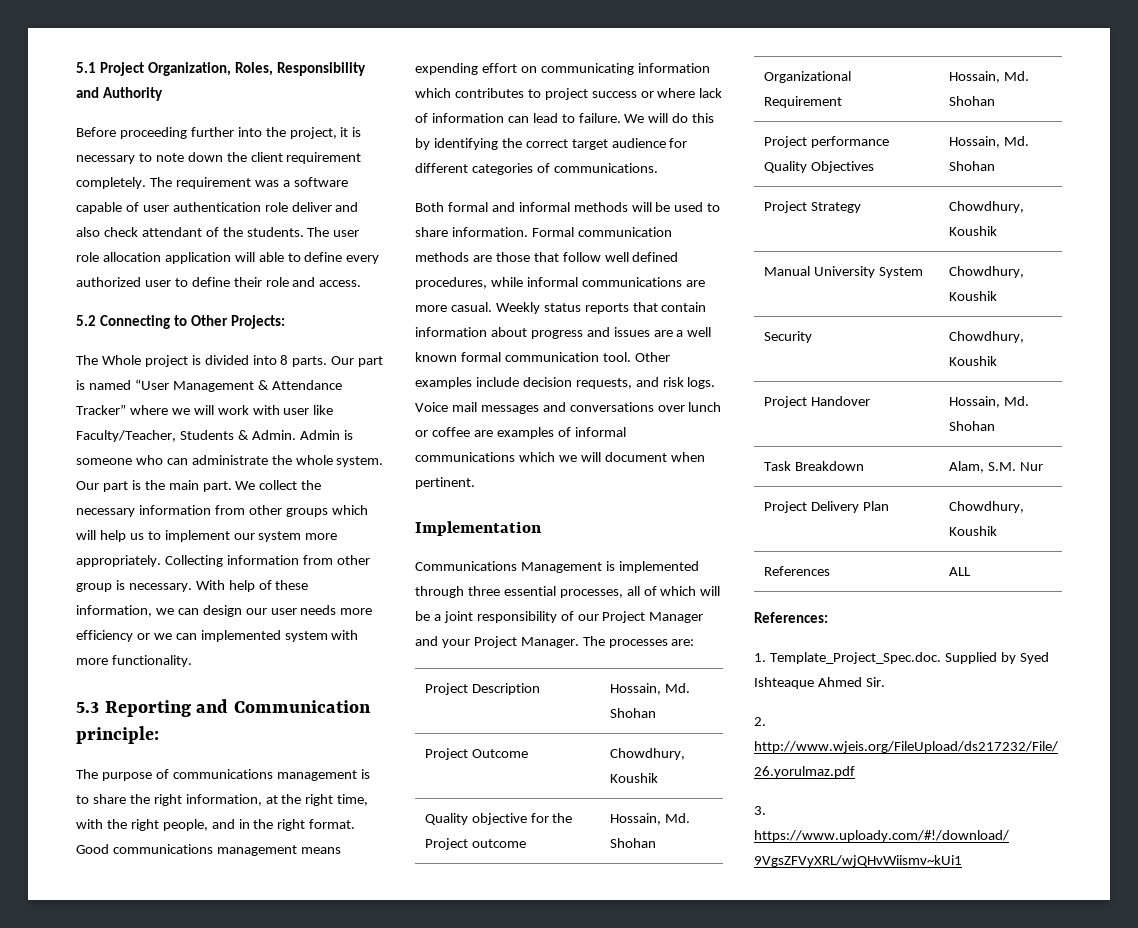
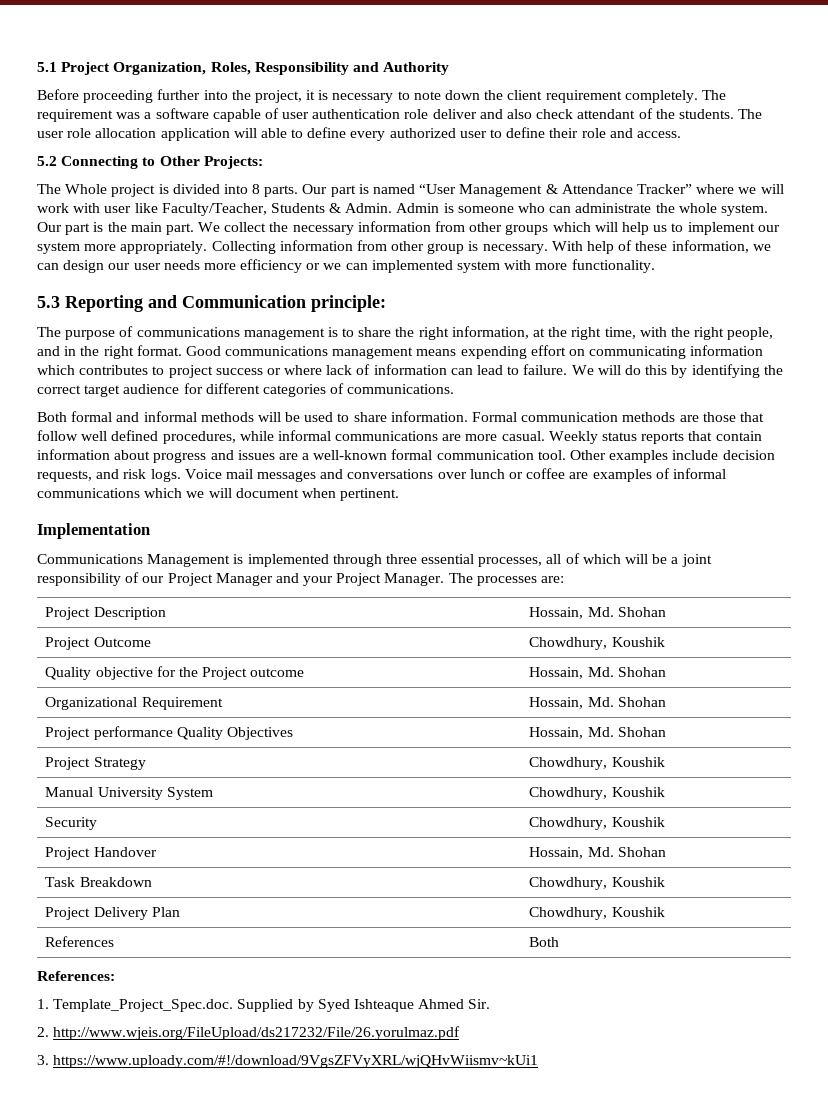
[687,327,712,337] [415,352,457,362] well known -> [313,450,388,460] well-known
[948,461,1043,473] Alam, S.M. Nur -> [529,877,665,890] Chowdhury, Koushik
[948,567,971,576] ALL -> [529,937,560,947] Both

